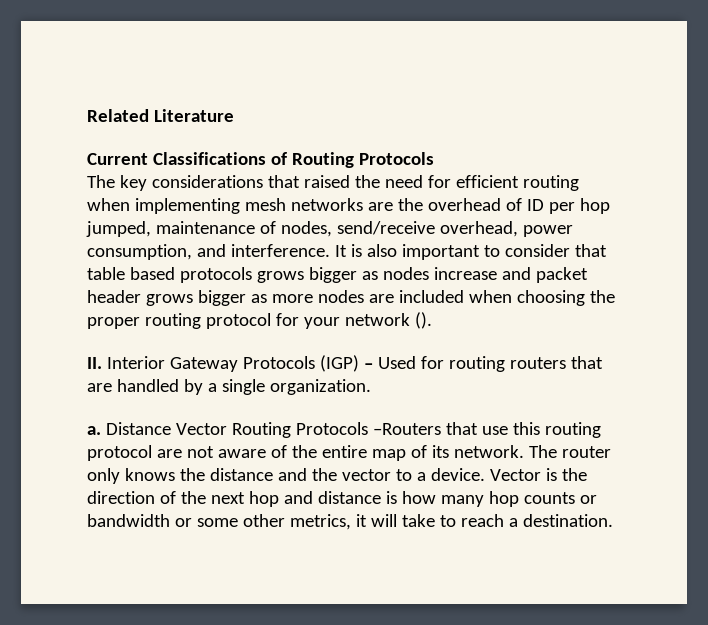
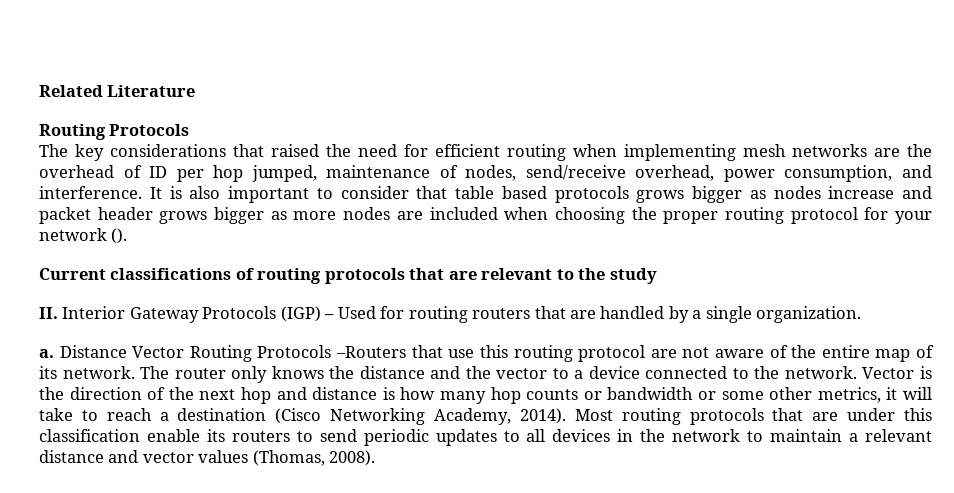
[87,152,287,165] Current Classifications of -> (196, 91) none
(432, 320) none -> [39,268,657,284] // Current classifications of routing protocols that are relevant to the study
[430,468,485,481] device. -> [588,366,857,379] device connected to the network.
[522,514,613,527] destination. -> [177,408,933,425] [39,429,933,446] [39,450,376,466] destination (Cisco Networking Academy, 2014). Most routing protocols that are under this classification enable its routers to send periodic updates to all devices in the network to maintain a relevant distance and vector values (Thomas, 2008).

